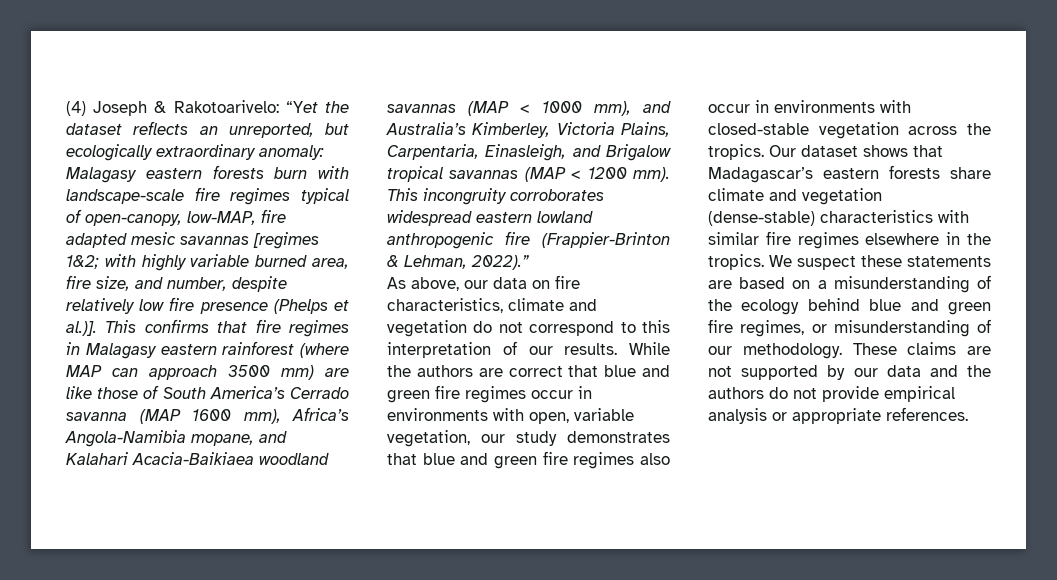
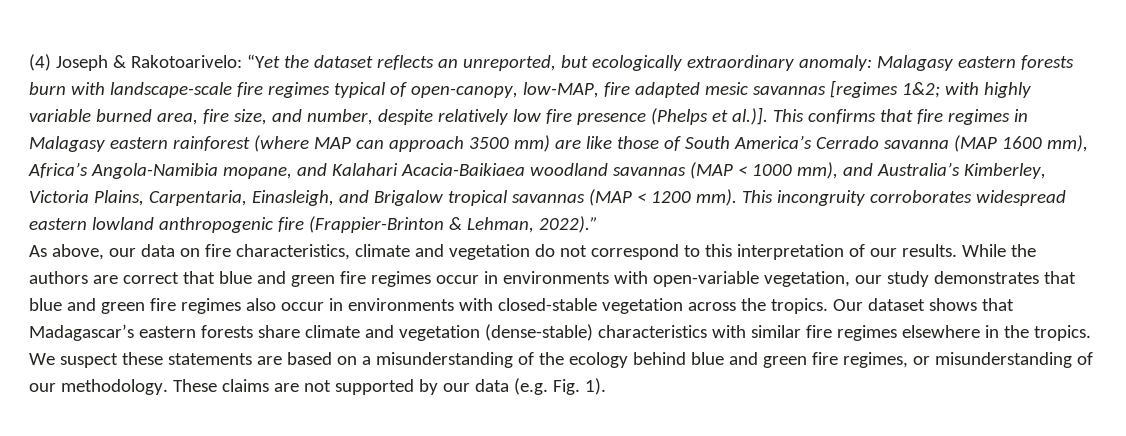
[529,408,634,424] open, variable -> [652,271,759,287] open-variable
[929,365,991,377] [708,386,955,402] [708,407,968,424] and the authors do not provide empirical analysis or appropriate references. -> [513,378,606,395] (e.g. Fig. 1).

